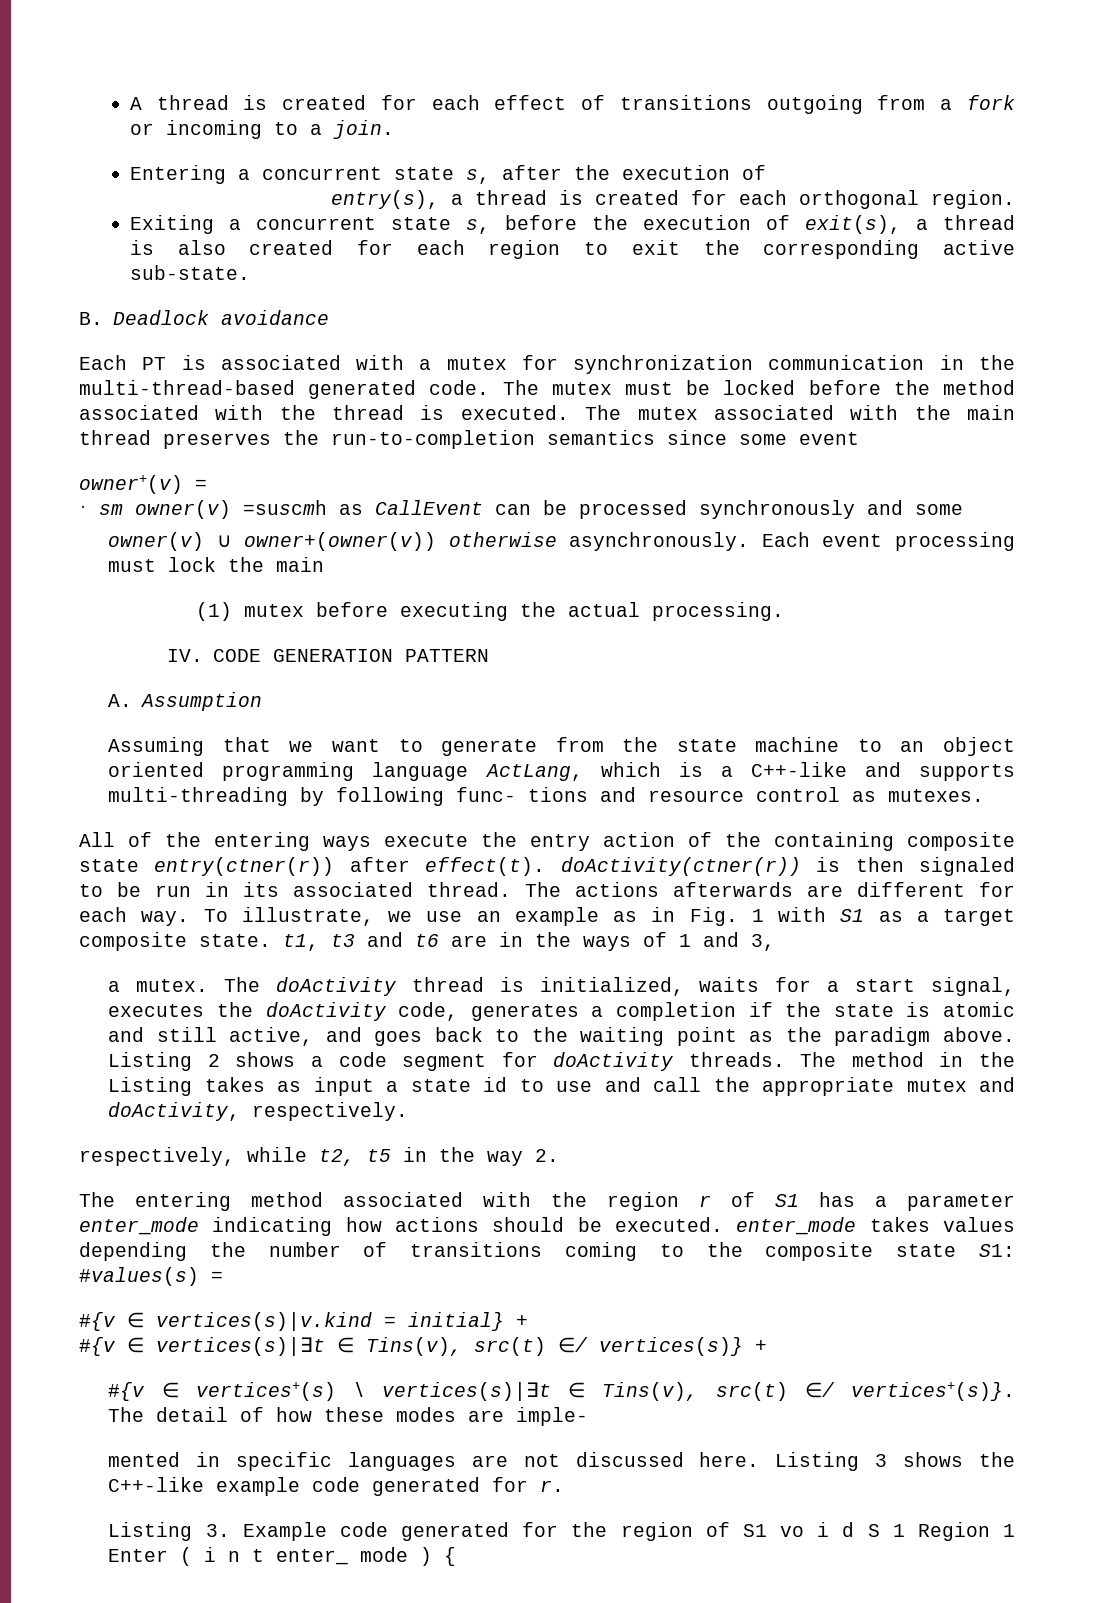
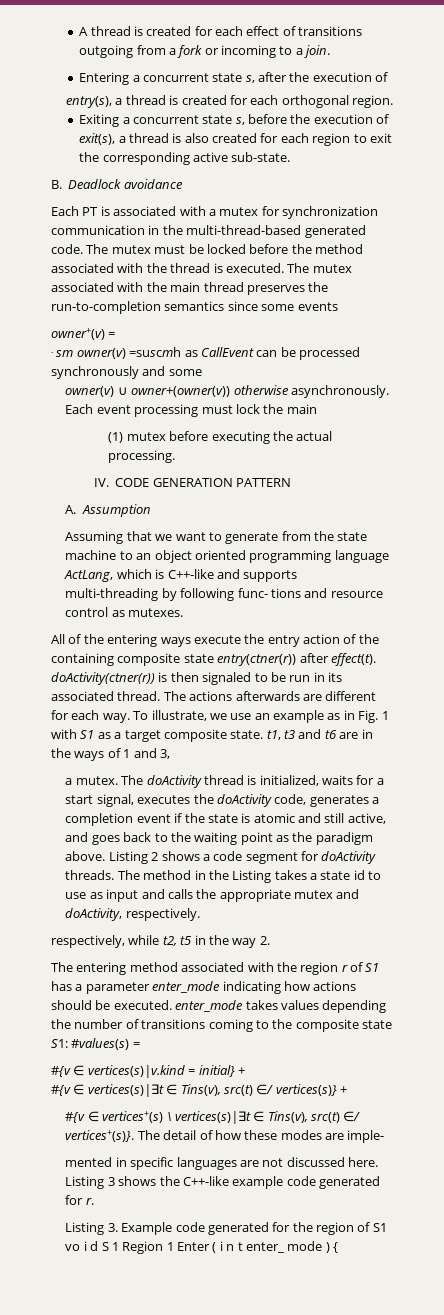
[799,432,859,445] event -> [297,302,338,311] events
[720,766,733,777] a -> (165, 574) none
(736, 1011) none -> [136,814,171,823] event
[277,1077,374,1096] as input -> (307, 875) none
[604,1077,702,1092] and call -> [89,889,193,902] as input and calls

